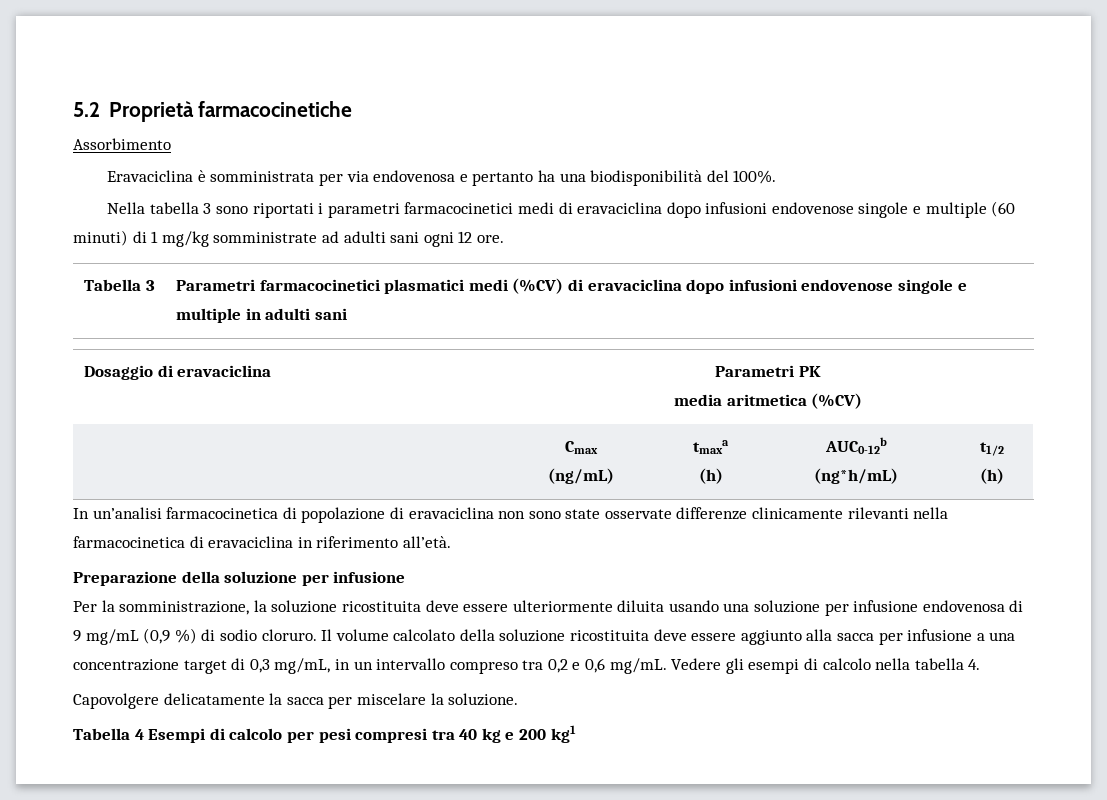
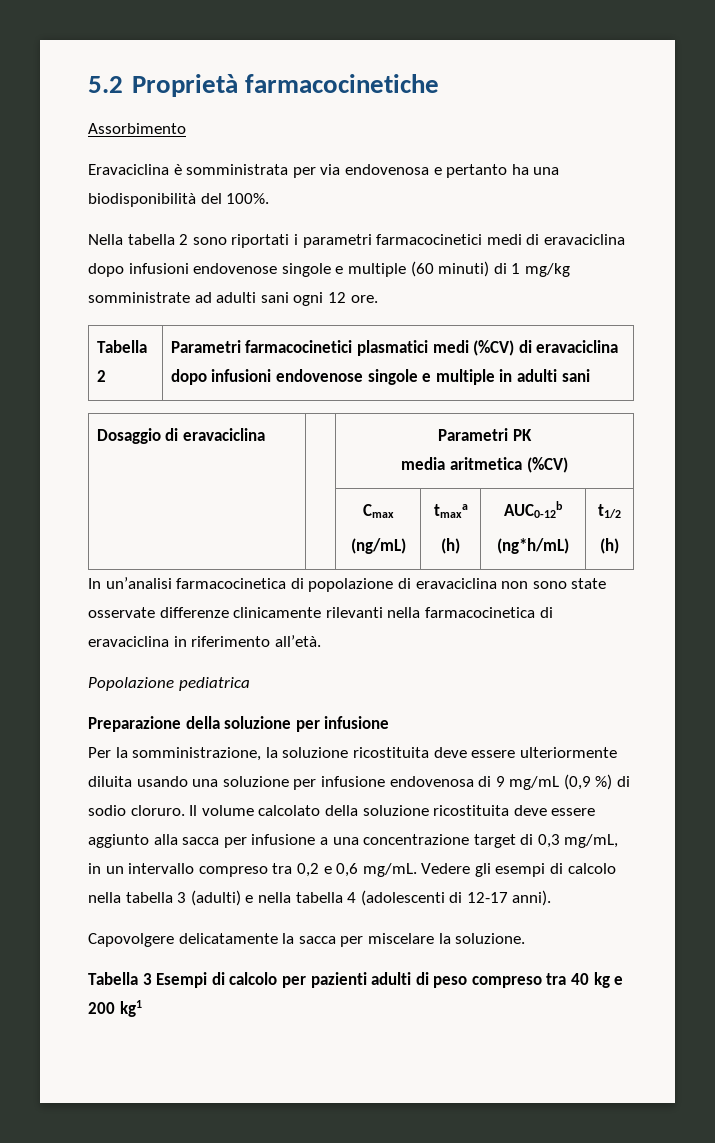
[203,203,212,214] 3 -> [179,234,189,245] 2
[145,280,155,291] 3 -> [96,370,106,382] 2
(451, 542) none -> [88,677,250,691] // Popolazione pediatrica
[968,659,981,670] 4. -> [177,890,552,906] 3 (adulti) e nella tabella 4 (adolescenti di 12-17 anni).
[134,729,144,740] 4 -> [142,973,152,985] 3
[318,728,428,743] pesi compresi -> [310,972,542,988] pazienti adulti di peso compreso

